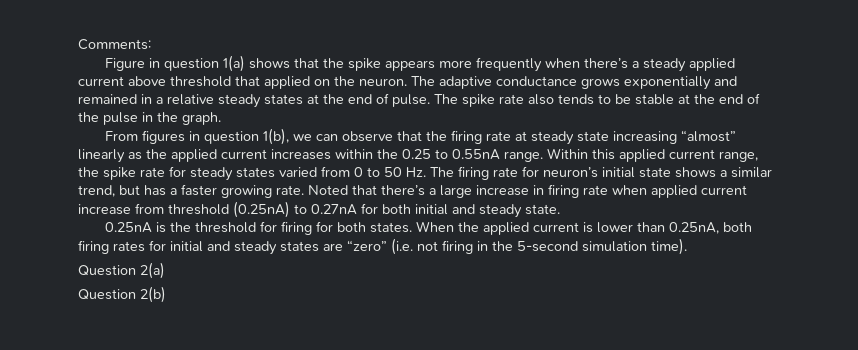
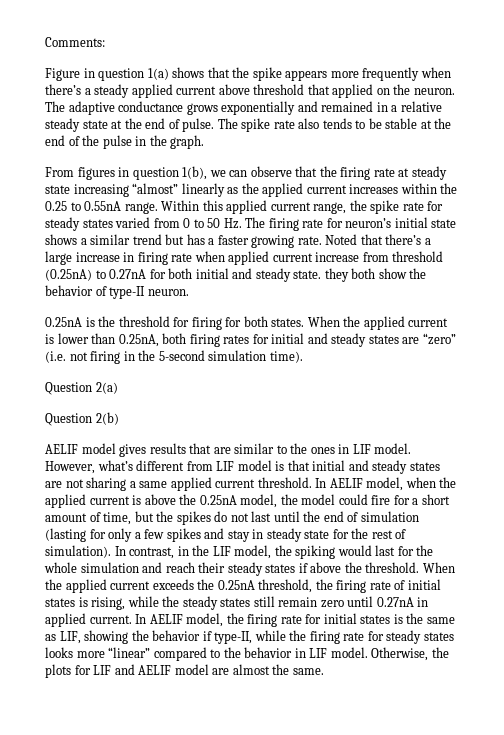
[264,94,303,105] states -> [82,120,108,129] state
[78,185,115,197] trend, -> [132,234,162,245] trend
(560, 209) none -> [324,268,427,282] [45,285,189,299] they both show the behavior of type-II neuron.
(166, 294) none -> [45,443,412,457] [45,460,440,474] [45,477,457,491] [45,494,450,508] [45,511,419,525] [45,528,407,542] [45,545,434,559] [44,562,455,576] [45,579,441,593] [45,596,429,610] [45,613,455,627] [45,630,454,644] [45,647,449,661] [45,664,324,678] // AELIF model gives results that are similar to the ones in LIF model. However, what’s different from LIF model is that initial and steady states are not sharing a same applied current threshold. In AELIF model, when the applied current is above the 0.25nA model, the model could fire for a short amount of time, but the spikes do not last until the end of simulation (lasting for only a few spikes and stay in steady state for the rest of simulation). In contrast, in the LIF model, the spiking would last for the whole simulation and reach their steady states if above the threshold. When the applied current exceeds the 0.25nA threshold, the firing rate of initial states is rising, while the steady states still remain zero until 0.27nA in applied current. In AELIF model, the firing rate for initial states is the same as LIF, showing the behavior if type-II, while the firing rate for steady states looks more “linear” compared to the behavior in LIF model. Otherwise, the plots for LIF and AELIF model are almost the same.

